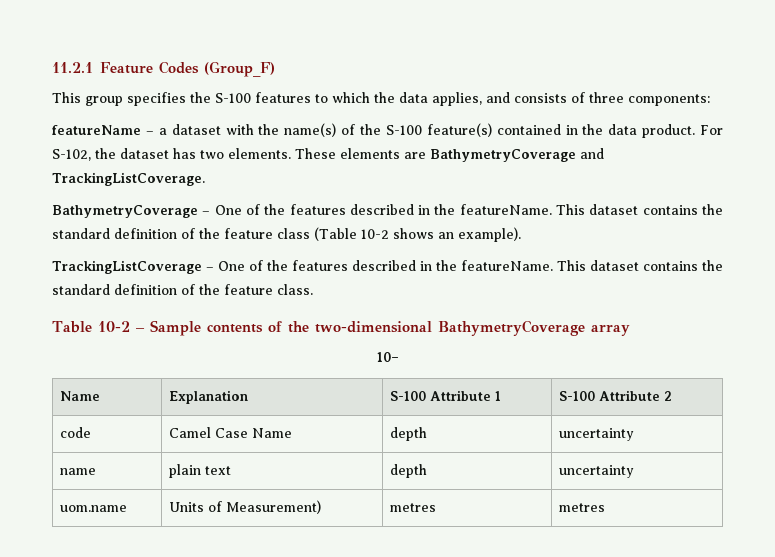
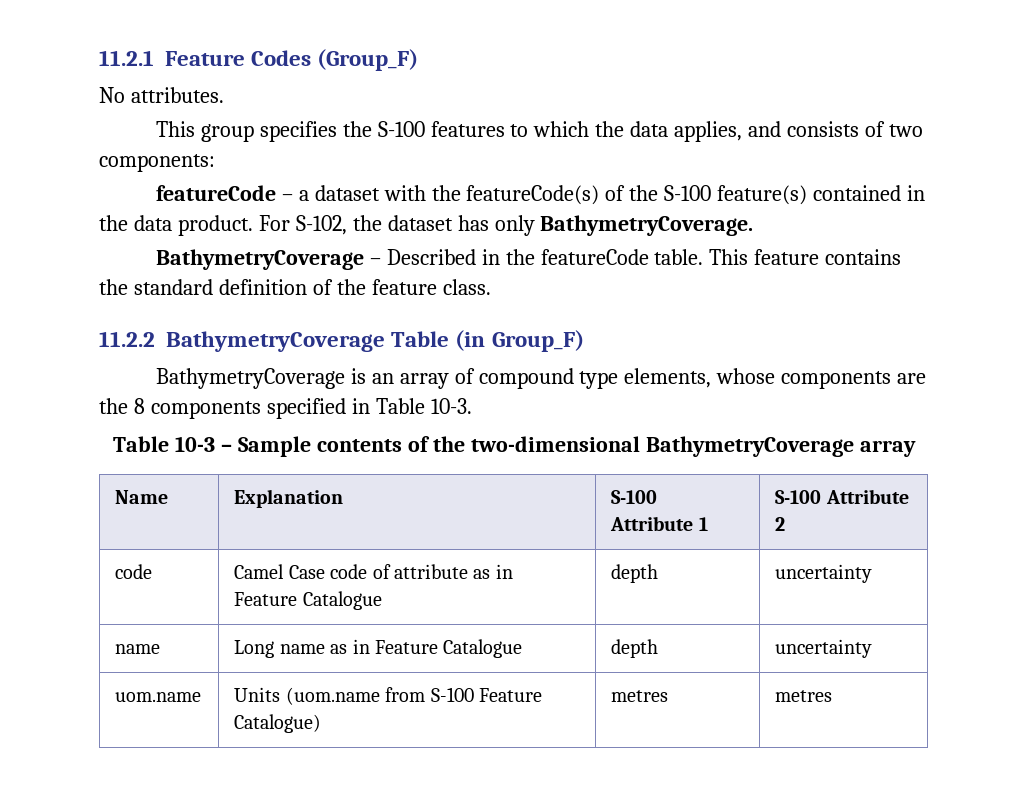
(275, 69) none -> [99,87,224,103] // No attributes.
[589,92,624,103] three -> [888,124,923,137] two
[52,125,141,135] featureName -> [155,185,276,201] featureCode
[284,123,337,137] name(s) -> [466,185,600,205] featureCode(s)
[200,148,604,162] [52,172,205,186] [52,204,723,218] [52,227,521,242] [52,260,639,274] two elements. These elements are BathymetryCoverage and TrackingListCoverage. // BathymetryCoverage – One of the features described in the featureName. This dataset contains the standard definition of the feature class (Table 10-2 shows an example). // TrackingListCoverage – One of the features described in the featureName. This dataset -> [494,215,754,236] [155,249,820,270] only BathymetryCoverage. // BathymetryCoverage – Described in the featureCode table. This feature
[52,321,130,333] Table 10-2 -> [99,330,584,352] [155,368,927,389] [99,398,472,419] [113,436,216,452] 11.2.2 BathymetryCoverage Table (in Group_F) // BathymetryCoverage is an array of compound type elements, whose components are the 8 components specified in Table 10-3. // Table 10-3
[376,352,399,362] // 10– -> (916, 448) none
[252,428,293,438] [390,427,428,441] [559,428,635,441] [60,468,97,475] [169,464,232,478] Name | depth | uncertainty // name | plain text -> [330,564,513,579] [234,591,382,610] [611,564,659,583] [775,564,873,583] [115,644,161,654] [234,639,523,658] code of attribute as in Feature Catalogue | depth | uncertainty // name | Long name as in Feature Catalogue
[208,500,322,514] of Measurement) -> [285,687,543,705] [234,714,322,733] (uom.name from S-100 Feature Catalogue)

